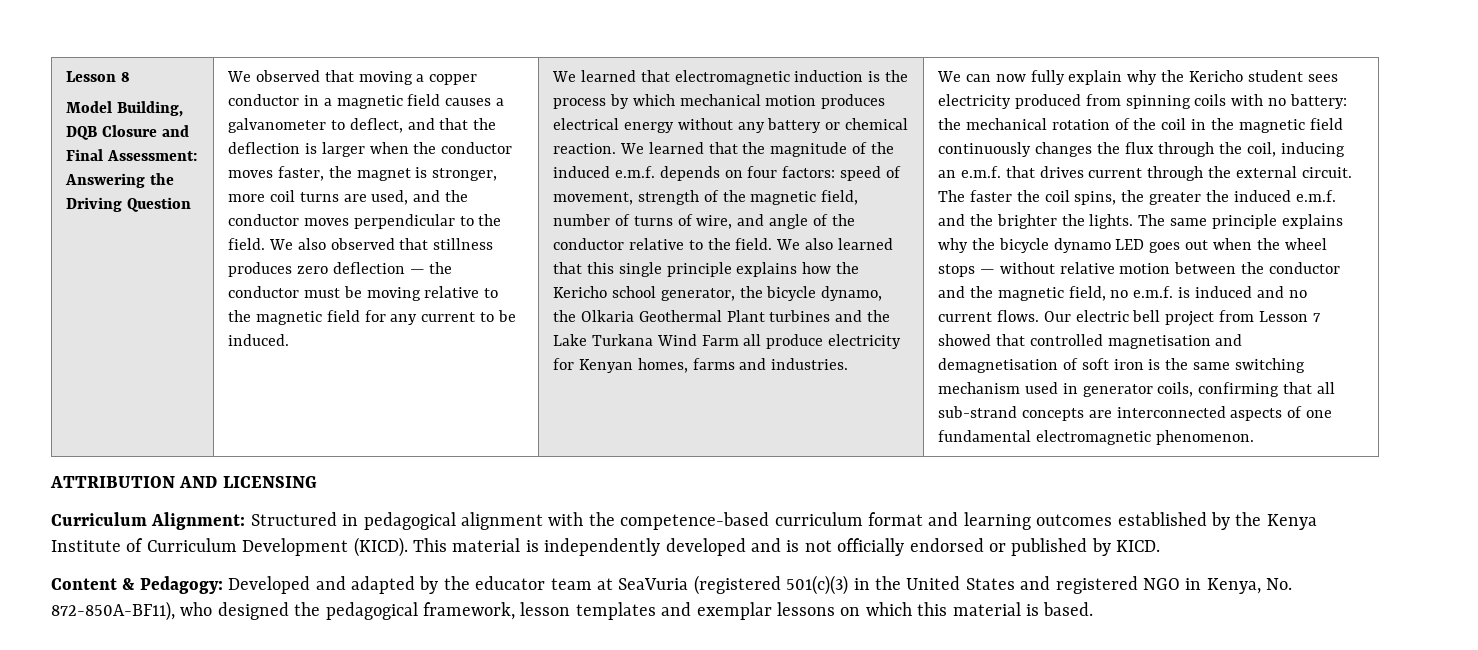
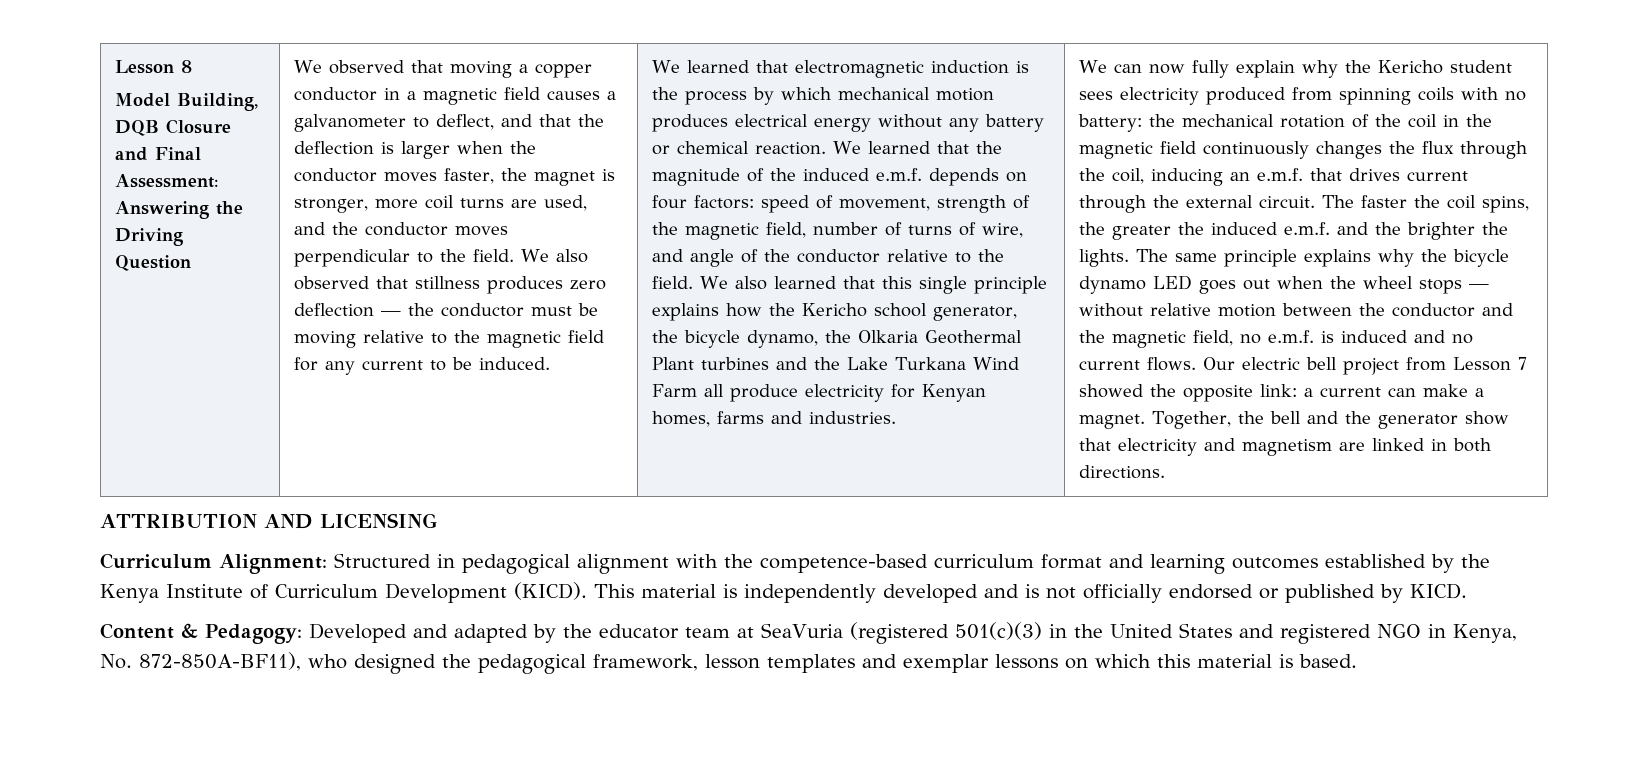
[995,334,1243,349] [938,358,1306,373] [938,382,1336,397] [938,406,1333,421] [938,430,1254,445] that controlled magnetisation and demagnetisation of soft iron is the same switching mechanism used in generator coils, confirming that all sub-strand concepts are interconnected aspects of one fundamental electromagnetic phenomenon. -> [1150,384,1485,402] [1079,411,1510,429] [1079,438,1492,456] [1079,465,1166,479] the opposite link: a current can make a magnet. Together, the bell and the generator show that electricity and magnetism are linked in both directions.

